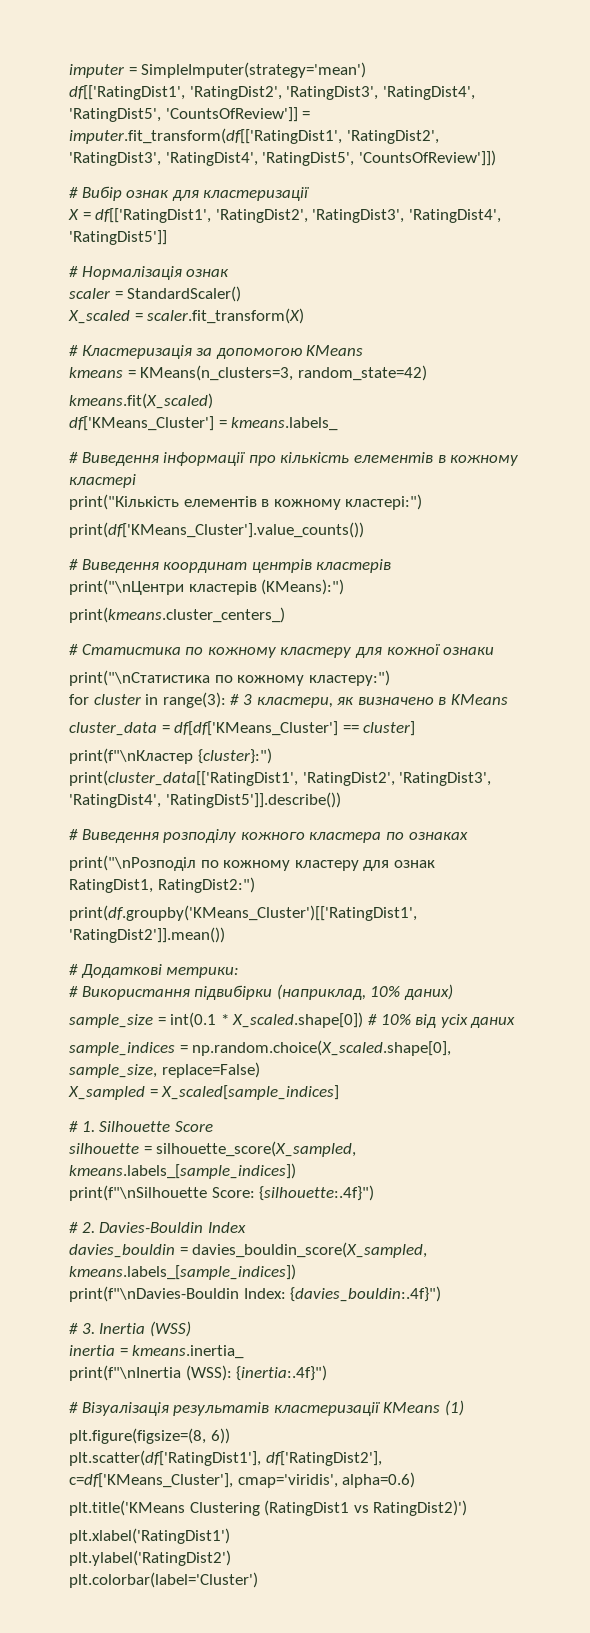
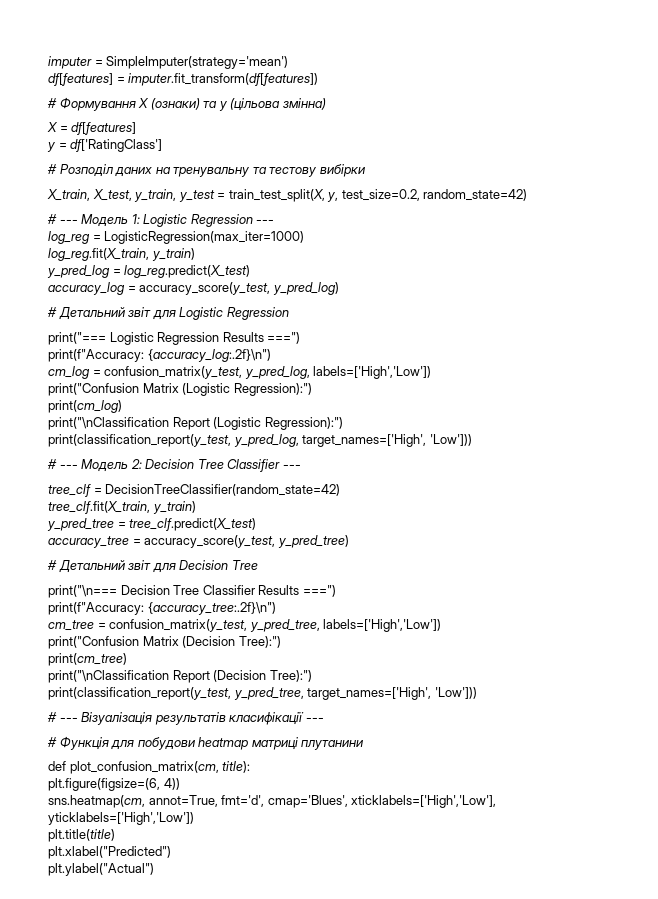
[69,85,475,100] [69,107,311,122] [69,128,439,144] [69,150,496,166] [69,186,311,201] [68,208,501,223] [69,230,167,245] [69,266,230,280] [69,286,242,302] [68,308,305,324] [69,345,364,359] [69,365,427,381] [69,393,213,409] [69,416,339,431] [69,452,519,466] [69,474,136,488] [69,494,423,510] [69,522,364,538] [69,559,392,573] [69,579,345,595] [69,607,285,623] [69,644,495,658] [69,670,390,686] [69,692,508,708] [69,721,416,736] [69,748,272,764] [69,770,492,786] [69,792,341,808] [69,829,468,843] [69,855,435,871] [69,877,255,893] [69,905,417,921] [69,927,225,943] [69,964,240,978] [69,984,453,1000] [69,1012,516,1028] [69,1040,452,1056] [69,1062,260,1078] [68,1085,340,1100] [69,1121,213,1132] [69,1141,357,1157] [69,1163,296,1179] [69,1185,375,1201] [69,1222,246,1233] [69,1242,428,1258] [69,1264,296,1280] [69,1286,442,1302] [69,1321,191,1337] [69,1345,245,1359] [69,1365,328,1381] [69,1400,464,1416] [69,1428,230,1444] [69,1450,382,1466] [69,1472,416,1488] [69,1500,468,1516] [69,1528,230,1544] [69,1550,231,1566] [69,1572,258,1588] df[['RatingDist1', 'RatingDist2', 'RatingDist3', 'RatingDist4', 'RatingDist5', 'CountsOfReview']] = imputer.fit_transform(df[['RatingDist1', 'RatingDist2', 'RatingDist3', 'RatingDist4', 'RatingDist5', 'CountsOfReview']]) // # Вибір ознак для кластеризації // X = df[['RatingDist1', 'RatingDist2', 'RatingDist3', 'RatingDist4', 'RatingDist5']] // # Нормалізація ознак // scaler = StandardScaler() // X_scaled = scaler.fit_transform(X) // # Кластеризація за допомогою KMeans // kmeans = KMeans(n_clusters=3, random_state=42) // kmeans.fit(X_scaled) // df['KMeans_Cluster'] = kmeans.labels_ // # Виведення інформації про кількість елементів в кожному кластері // print("Кількість елементів в кожному кластері:") // print(df['KMeans_Cluster'].value_counts()) // # Виведення координат центрів кластерів // print("\nЦентри кластерів (KMeans):") // print(kmeans.cluster_centers_) // # Статистика по кожному кластеру для кожної ознаки // print("\nСтатистика по кожному кластеру:") // for cluster in range(3): # 3 кластери, як визначено в KMeans // cluster_data = df[df['KMeans_Cluster'] == cluster] // print(f"\nКластер {cluster}:") // print(cluster_data[['RatingDist1', 'RatingDist2', 'RatingDist3', 'RatingDist4', 'RatingDist5']].describe()) // # Виведення розподілу кожного кластера по ознаках // print("\nРозподіл по кожному кластеру для ознак RatingDist1, RatingDist2:") // print(df.groupby('KMeans_Cluster')[['RatingDist1', 'RatingDist2']].mean()) // # Додаткові метрики: // # Використання підвибірки (наприклад, 10% даних) // sample_size = int(0.1 * X_scaled.shape[0]) # 10% від усіх даних // sample_indices = np.random.choice(X_scaled.shape[0], sample_size, replace=False) // X_sampled = X_scaled[sample_indices] // # 1. Silhouette Score // silhouette = silhouette_score(X_sampled, kmeans.labels_[sample_indices]) // print(f"\nSilhouette Score: {silhouette:.4f}") // # 2. Davies-Bouldin Index // davies_bouldin = davies_bouldin_score(X_sampled, kmeans.labels_[sample_indices]) // print(f"\nDavies-Bouldin Index: {davies_bouldin:.4f}") // # 3. Inertia (WSS) // inertia = kmeans.inertia_ // print(f"\nInertia (WSS): {inertia:.4f}") // # Візуалізація результатів кластеризації KMeans (1) // plt.figure(figsize=(8, 6)) // plt.scatter(df['RatingDist1'], df['RatingDist2'], c=df['KMeans_Cluster'], cmap='viridis', alpha=0.6) // plt.title('KMeans Clustering (RatingDist1 vs RatingDist2)') // plt.xlabel('RatingDist1') // plt.ylabel('RatingDist2') // plt.colorbar(label='Cluster') -> [48,73,319,86] [47,97,326,111] [47,122,137,135] [47,139,163,152] [47,164,365,177] [47,189,528,202] [47,214,275,227] [48,231,305,244] [48,248,195,261] [47,265,251,278] [48,282,339,295] [47,307,289,320] [48,332,301,345] [48,349,271,362] [48,366,432,379] [48,383,312,396] [48,400,122,413] [48,417,343,430] [48,434,472,447] [47,459,301,472] [48,484,341,497] [48,501,196,514] [47,518,257,531] [48,535,349,548] [47,560,258,573] [48,585,336,598] [48,602,276,615] [48,619,442,632] [48,636,281,649] [48,653,127,666] [48,670,312,683] [48,687,477,700] [47,712,324,725] [47,736,364,750] [48,761,251,774] [48,778,180,791] [48,795,497,808] [48,812,194,825] [48,829,115,842] [48,846,171,859] [48,863,154,876] df[features] = imputer.fit_transform(df[features]) // # Формування X (ознаки) та y (цільова змінна) // X = df[features] // y = df['RatingClass'] // # Розподіл даних на тренувальну та тестову вибірки // X_train, X_test, y_train, y_test = train_test_split(X, y, test_size=0.2, random_state=42) // # --- Модель 1: Logistic Regression --- // log_reg = LogisticRegression(max_iter=1000) // log_reg.fit(X_train, y_train) // y_pred_log = log_reg.predict(X_test) // accuracy_log = accuracy_score(y_test, y_pred_log) // # Детальний звіт для Logistic Regression // print("=== Logistic Regression Results ===") // print(f"Accuracy: {accuracy_log:.2f}\n") // cm_log = confusion_matrix(y_test, y_pred_log, labels=['High','Low']) // print("Confusion Matrix (Logistic Regression):") // print(cm_log) // print("\nClassification Report (Logistic Regression):") // print(classification_report(y_test, y_pred_log, target_names=['High', 'Low'])) // # --- Модель 2: Decision Tree Classifier --- // tree_clf = DecisionTreeClassifier(random_state=42) // tree_clf.fit(X_train, y_train) // y_pred_tree = tree_clf.predict(X_test) // accuracy_tree = accuracy_score(y_test, y_pred_tree) // # Детальний звіт для Decision Tree // print("\n=== Decision Tree Classifier Results ===") // print(f"Accuracy: {accuracy_tree:.2f}\n") // cm_tree = confusion_matrix(y_test, y_pred_tree, labels=['High','Low']) // print("Confusion Matrix (Decision Tree):") // print(cm_tree) // print("\nClassification Report (Decision Tree):") // print(classification_report(y_test, y_pred_tree, target_names=['High', 'Low'])) // # --- Візуалізація результатів класифікації --- // # Функція для побудови heatmap матриці плутанини // def plot_confusion_matrix(cm, title): // plt.figure(figsize=(6, 4)) // sns.heatmap(cm, annot=True, fmt='d', cmap='Blues', xticklabels=['High','Low'], yticklabels=['High','Low']) // plt.title(title) // plt.xlabel("Predicted") // plt.ylabel("Actual")

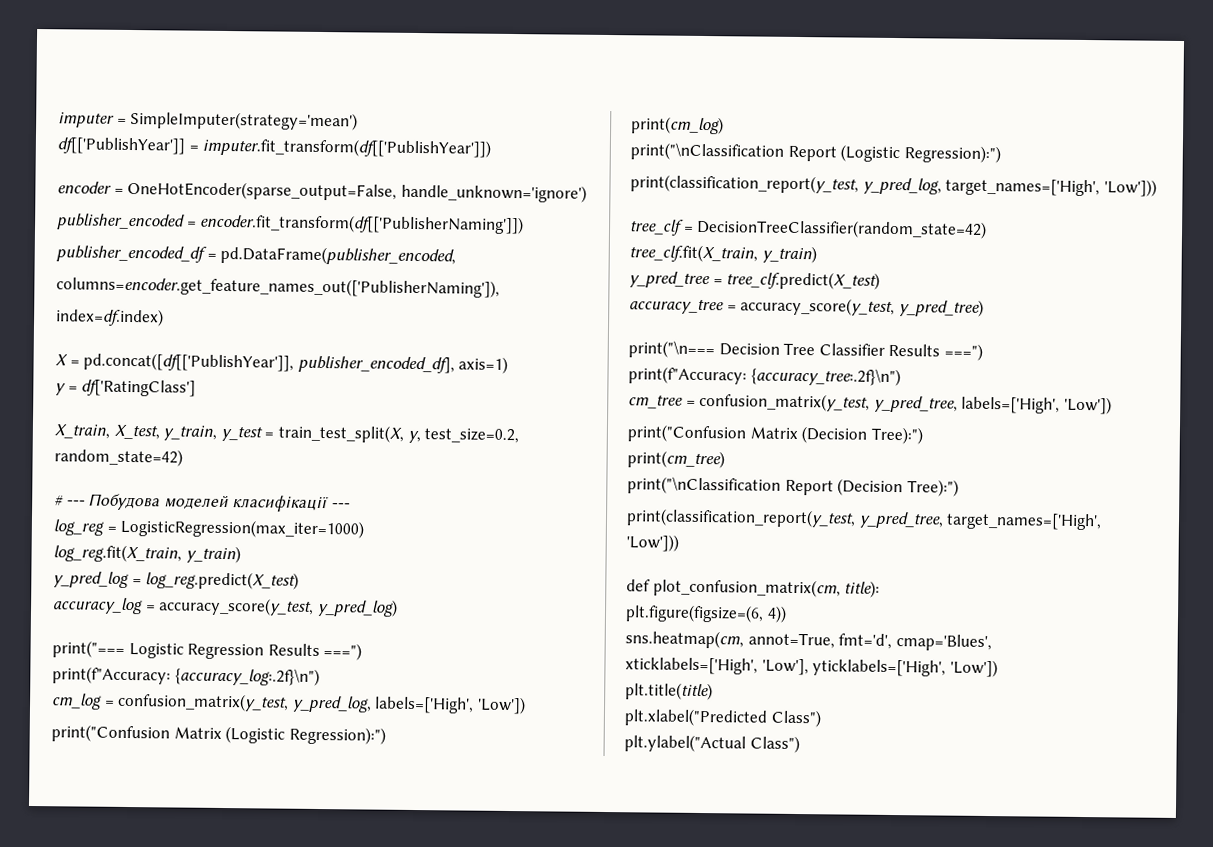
[48,73,319,86] [47,97,326,111] df[features] = imputer.fit_transform(df[features]) // # Формування X (ознаки) та y (цільова змінна) -> [57,137,492,158] [57,180,587,203] [57,213,525,235] [56,245,457,266] [56,276,500,298] [55,308,164,327] df[['PublishYear']] = imputer.fit_transform(df[['PublishYear']]) // encoder = OneHotEncoder(sparse_output=False, handle_unknown='ignore') // publisher_encoded = encoder.fit_transform(df[['PublisherNaming']]) // publisher_encoded_df = pd.DataFrame(publisher_encoded, // columns=encoder.get_feature_names_out(['PublisherNaming']), // index=df.index)
[71,122,137,135] df[features] -> [83,352,509,374] pd.concat([df[['PublishYear']], publisher_encoded_df], axis=1)
[47,164,365,177] // # Розподіл даних на тренувальну та тестову вибірки -> (197, 388) none
[81,214,253,227] Модель 1: Logistic Regression -> [88,493,330,513] Побудова моделей класифікації
[47,307,289,320] // # Детальний звіт для Logistic Regression -> (398, 607) none
[313,366,432,379] labels=['High','Low']) -> [374,696,526,715] labels=['High', 'Low'])
[47,459,301,472] // # --- Модель 2: Decision Tree Classifier --- -> (1157, 188) none
[47,560,258,573] // # Детальний звіт для Decision Tree -> (984, 308) none
[323,619,442,632] labels=['High','Low']) -> [961,396,1112,415] labels=['High', 'Low'])
[47,712,324,725] [47,736,364,750] // # --- Візуалізація результатів класифікації --- // # Функція для побудови heatmap матриці плутанини -> (679, 543) none
[351,795,497,808] [48,812,194,825] [48,829,115,842] [48,846,171,859] [48,863,154,876] xticklabels=['High','Low'], yticklabels=['High','Low']) // plt.title(title) // plt.xlabel("Predicted") // plt.ylabel("Actual") -> [625,657,998,678] [625,682,713,701] [624,708,822,728] [624,734,800,754] // xticklabels=['High', 'Low'], yticklabels=['High', 'Low']) // plt.title(title) // plt.xlabel("Predicted Class") // plt.ylabel("Actual Class")

